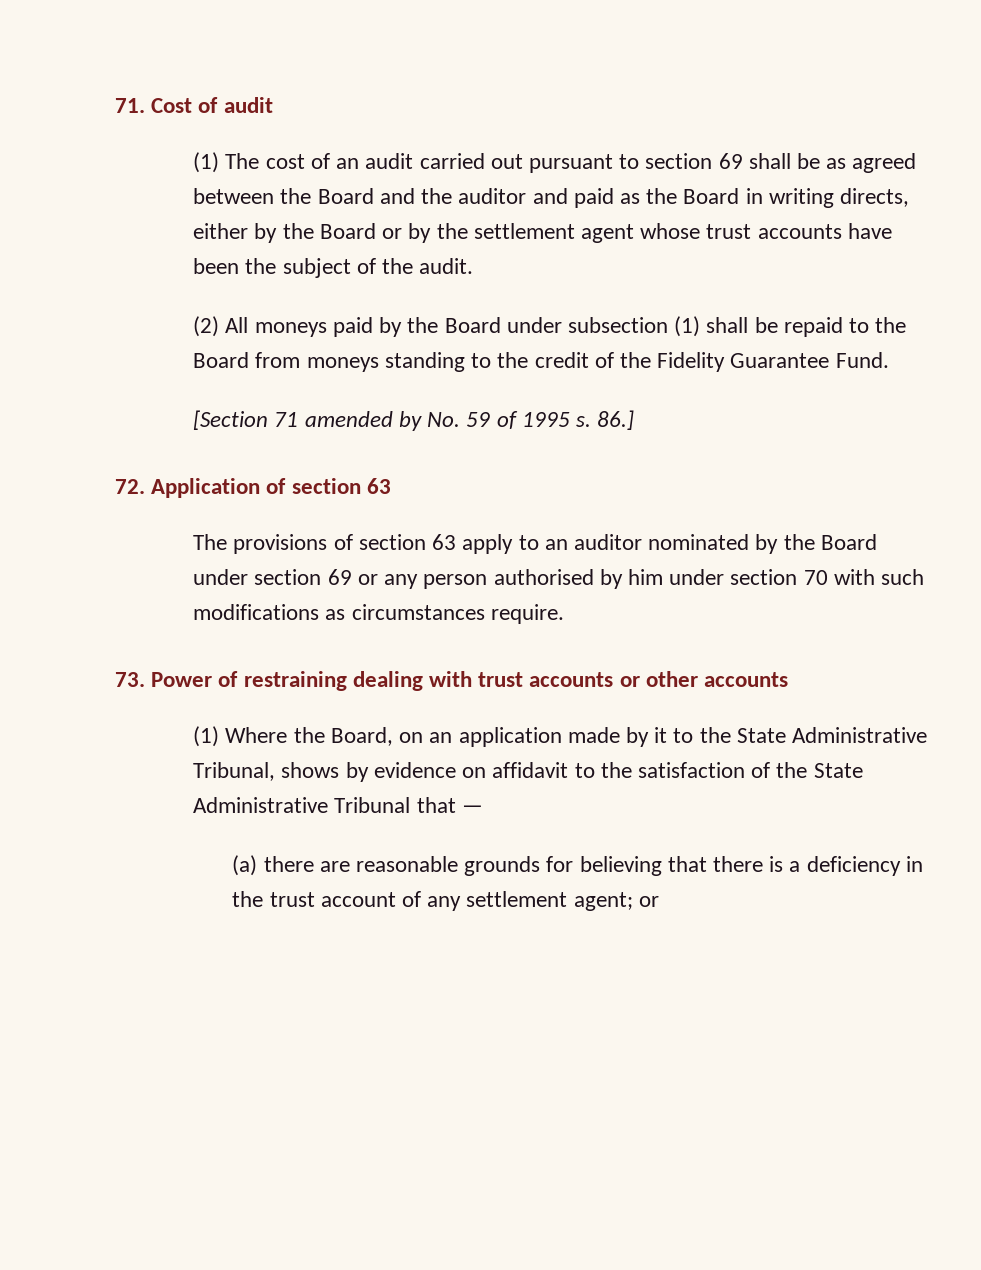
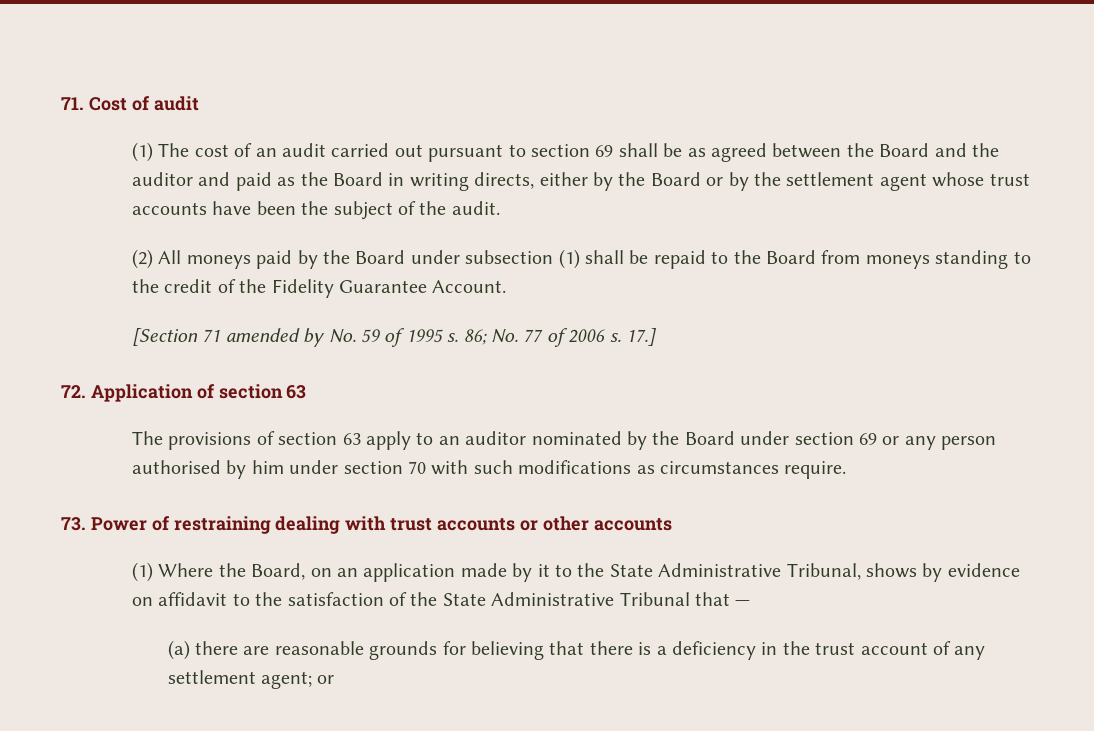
[835,352,889,368] Fund. -> [432,280,507,293] Account.
[597,410,635,430] 86.] -> [463,328,657,347] 86; No. 77 of 2006 s. 17.]

